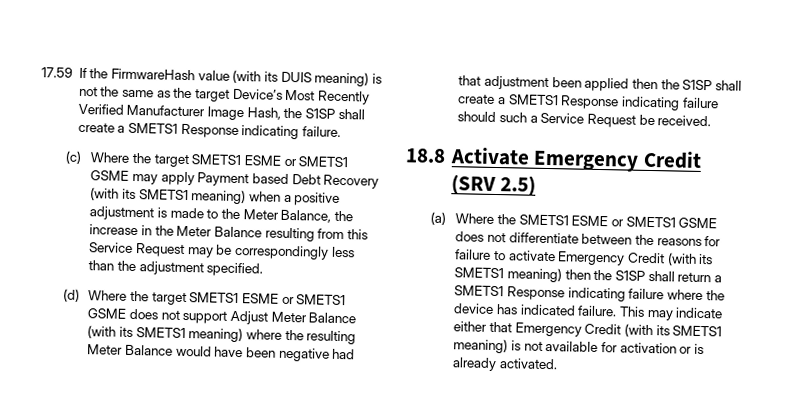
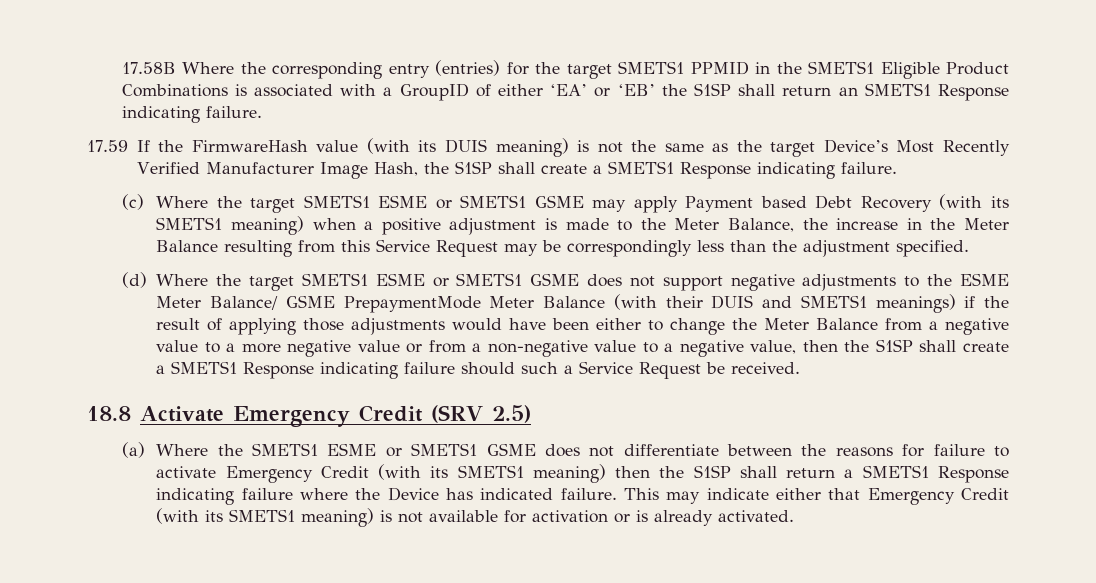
(41, 72) none -> [121,60,1009,79] [121,83,1009,101] [121,106,262,123] 17.58B Where the corresponding entry (entries) for the target SMETS1 PPMID in the SMETS1 Eligible Product Combinations is associated with a GroupID of either ‘EA’ or ‘EB’ the S1SP shall return an SMETS1 Response indicating failure. //
[230,310,357,325] [87,325,357,345] [87,344,356,362] [458,75,630,92] Adjust Meter Balance (with its SMETS1 meaning) where the resulting Meter Balance would have been negative had that adjustment been applied -> [730,273,1009,291] [156,294,1010,313] [156,318,1009,335] [156,340,797,357] negative adjustments to the ESME Meter Balance/ GSME PrepaymentMode Meter Balance (with their DUIS and SMETS1 meanings) if the result of applying those adjustments would have been either to change the Meter Balance from a negative value to a more negative value or from a non-negative value to a negative value,
[453,303,495,314] device -> [387,487,439,501] Device

